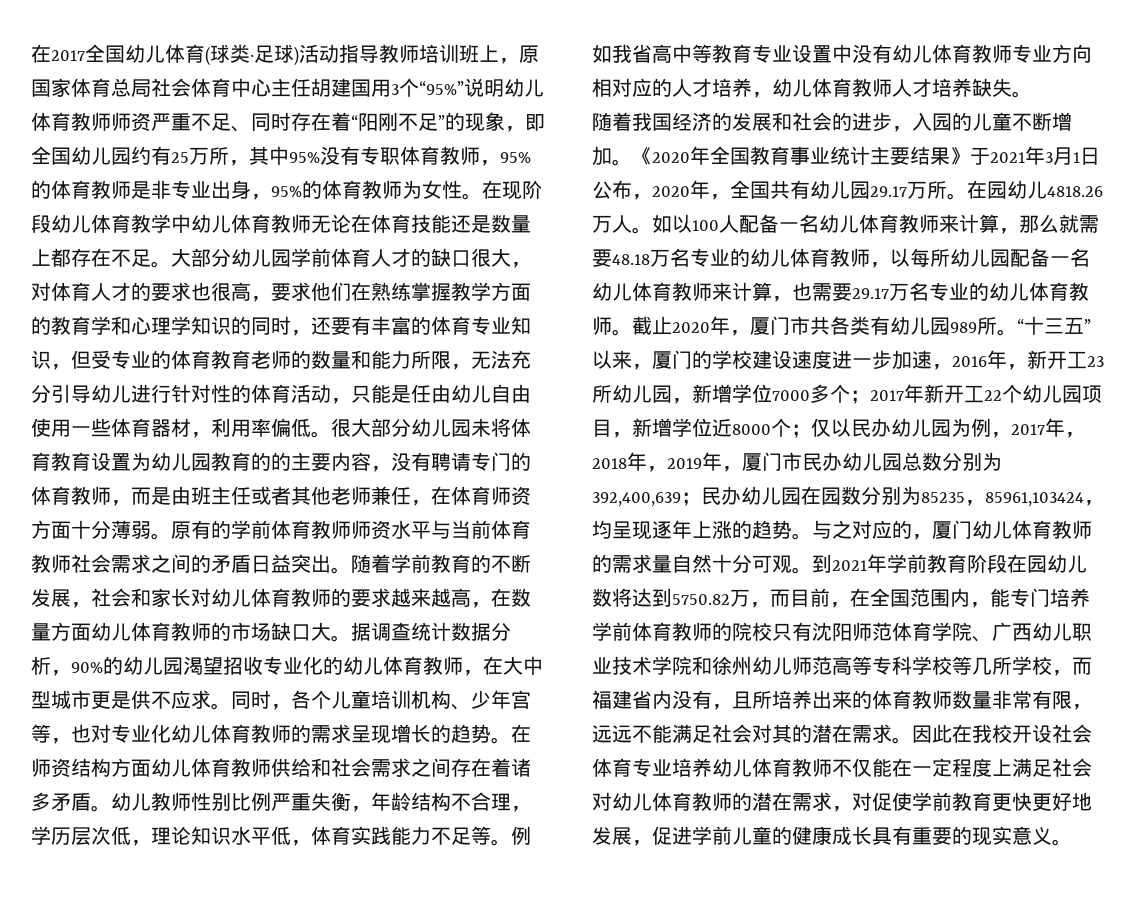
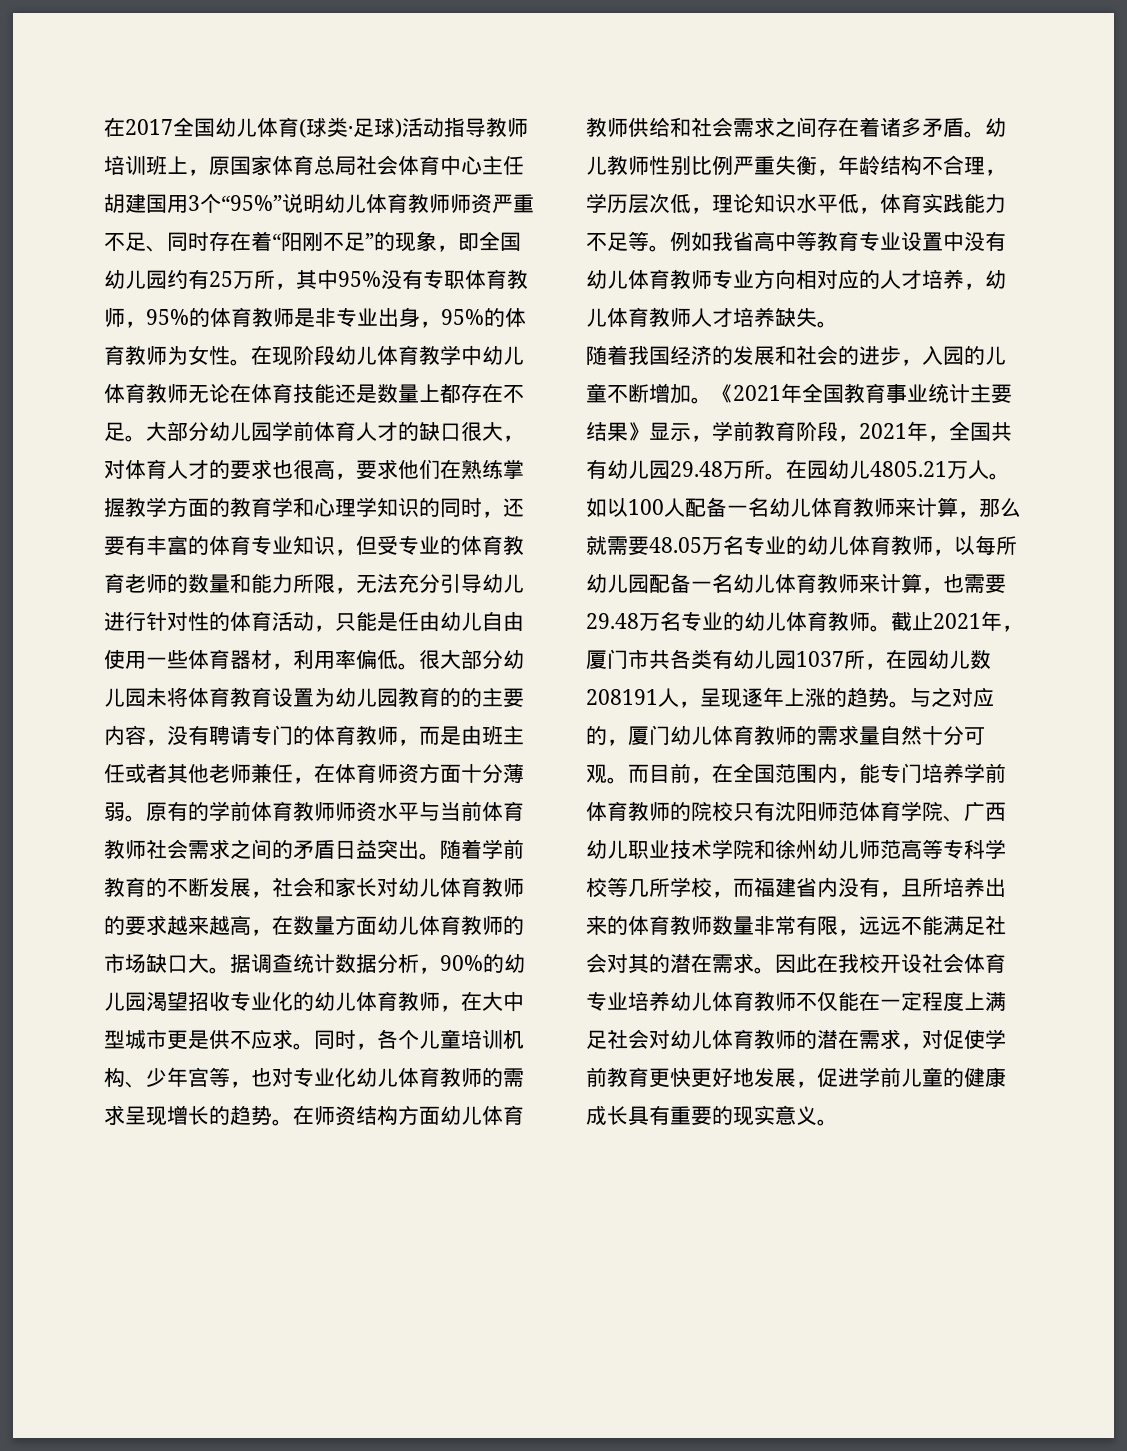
[652,152,690,163] 2020 -> [733,385,781,401] 2021
[970,146,1100,165] [592,180,690,200] 于2021年3月1日公布，2020 -> [649,421,907,442] 显示，学前教育阶段，2021
[870,186,907,197] 29.17 -> [670,461,723,477] 29.48
[1047,186,1103,197] 4818.26 -> [870,461,947,477] 4805.21
[612,254,650,265] 48.18 -> [649,537,702,553] 48.05
[852,288,889,299] 29.17 -> [586,613,639,629] 29.48
[672,322,710,333] 2020 -> [933,613,981,629] 2021
[950,316,1091,336] [592,350,1104,370] [592,384,1102,404] [592,418,1085,438] [592,452,1002,472] [592,486,1104,507] [592,520,612,539] 989所。“十三五”以来，厦门的学校建设速度进一步加速，2016年，新开工23所幼儿园，新增学位7000多个；2017年新开工22个幼儿园项目，新增学位近8000个；仅以民办幼儿园为例，2017年，2018年，2019年，厦门市民办幼儿园总数分别为392,400,639；民办幼儿园在园数分别为85235，85961,103424，均 -> [796,649,991,670] [586,688,700,708] 1037所，在园幼儿数208191人，
[812,554,1087,573] [592,588,770,608] 到2021年学前教育阶段在园幼儿数将达到5750.82万， -> (628, 780) none

